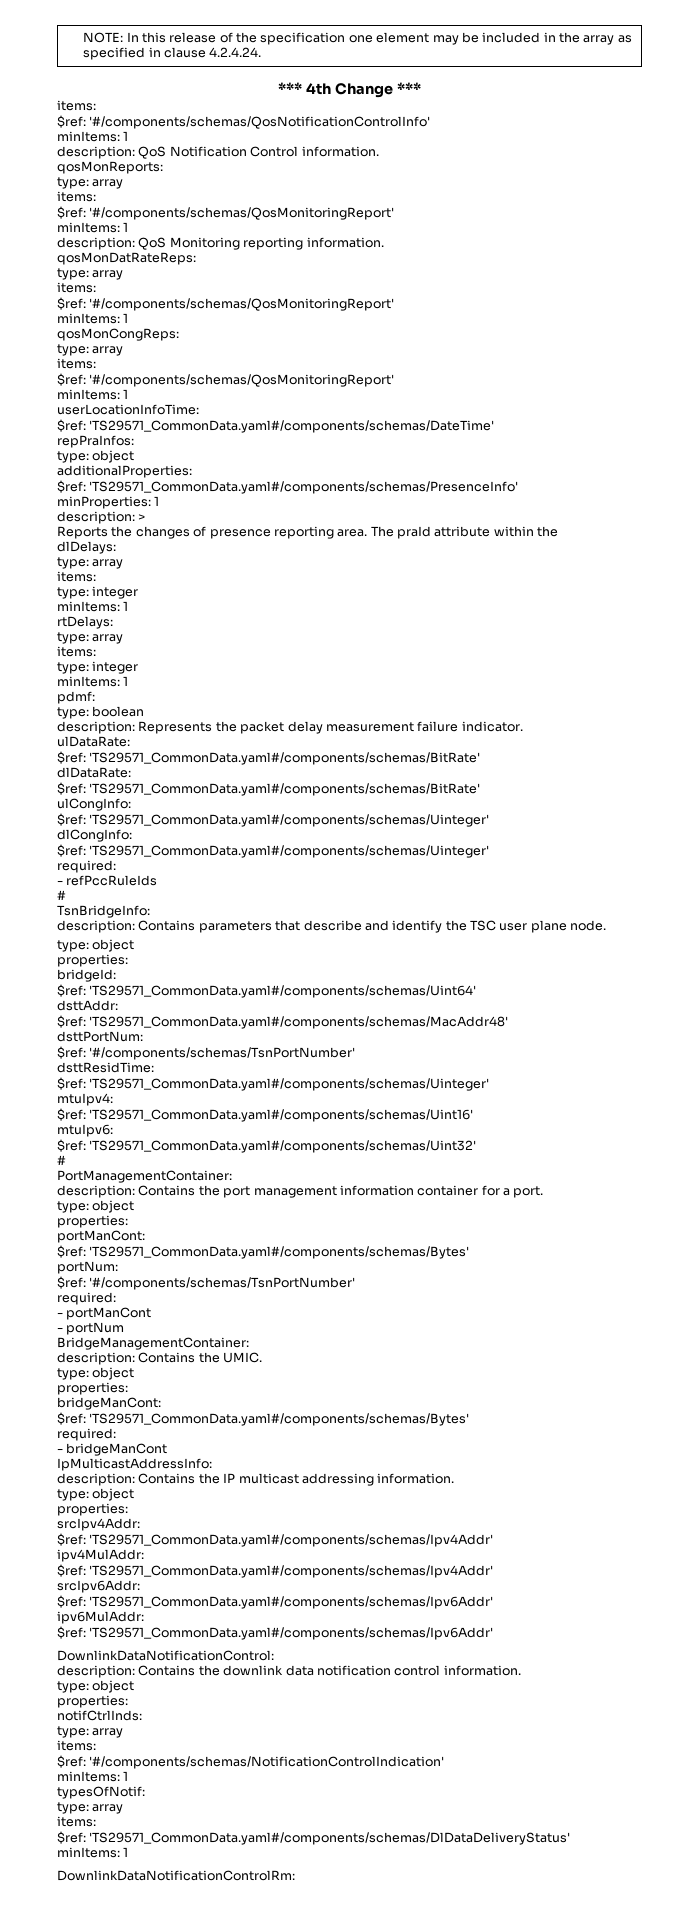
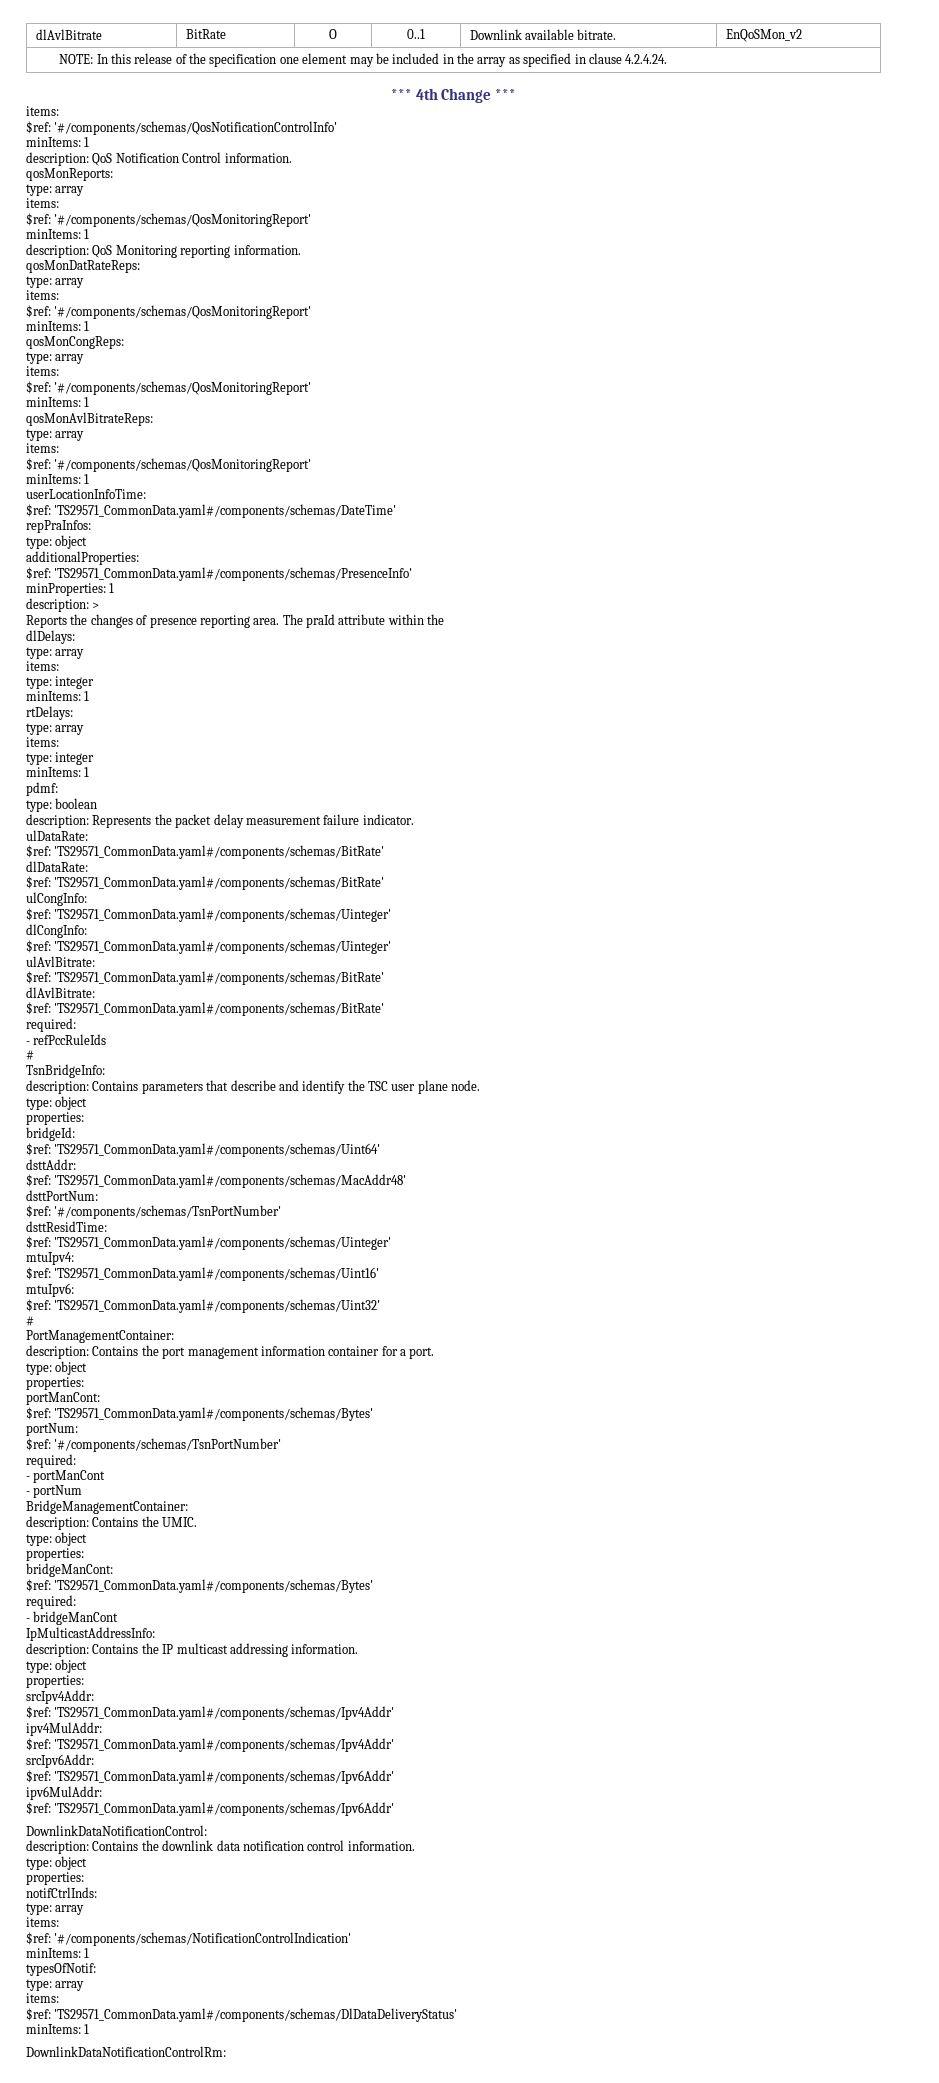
(83, 37) none -> [35,29,102,40] [185,29,226,39] [329,29,337,39] [407,29,425,39] [469,29,617,40] [725,29,802,42] dlAvlBitrate | BitRate | O | 0..1 | Downlink available bitrate. | EnQoSMon_v2 //
(129, 394) none -> [26,412,153,426] [26,429,85,441] [26,443,59,453] [26,458,312,472] [26,474,90,484] // qosMonAvlBitrateReps: // type: array // items: // $ref: '#/components/schemas/QosMonitoringReport' // minItems: 1
(490, 851) none -> [26,956,95,967] [26,971,385,985] [26,987,95,998] [26,1002,385,1016] // ulAvlBitrate: // $ref: 'TS29571_CommonData.yaml#/components/schemas/BitRate' // dlAvlBitrate: // $ref: 'TS29571_CommonData.yaml#/components/schemas/BitRate'

